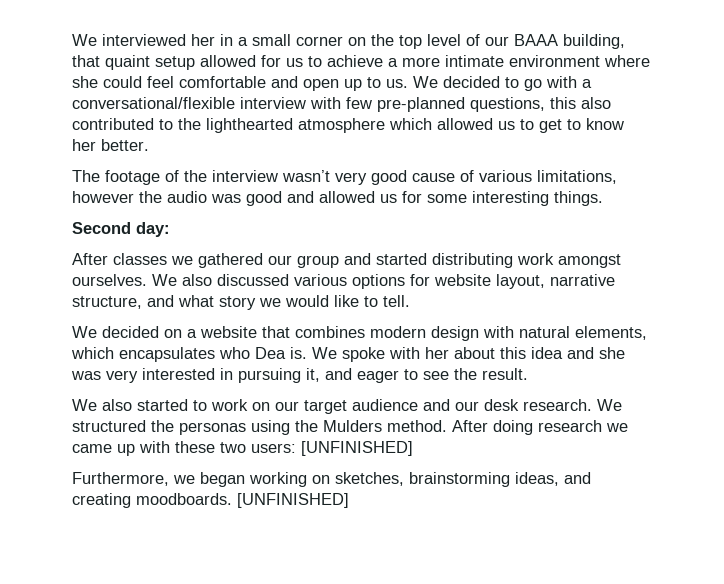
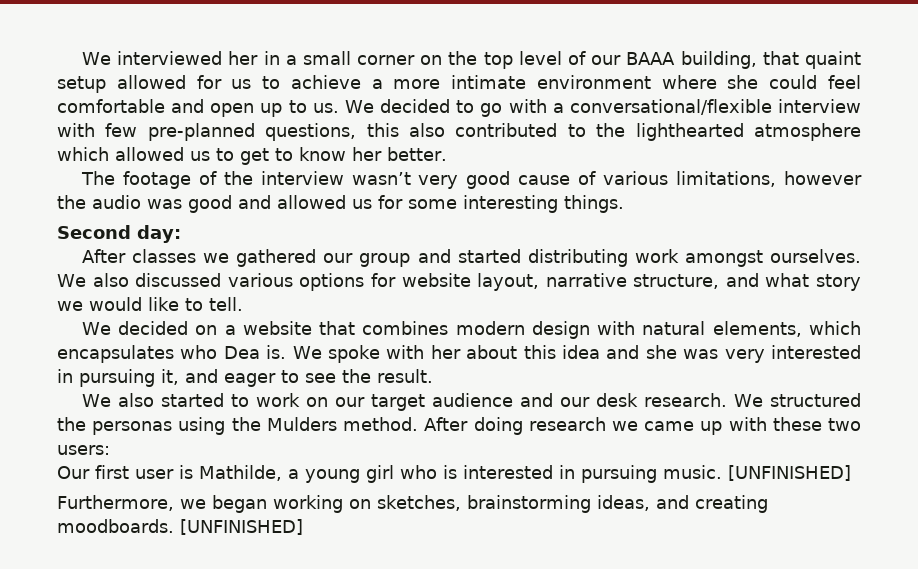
(296, 448) none -> [57,465,722,483] // Our first user is Mathilde, a young girl who is interested in pursuing music.

